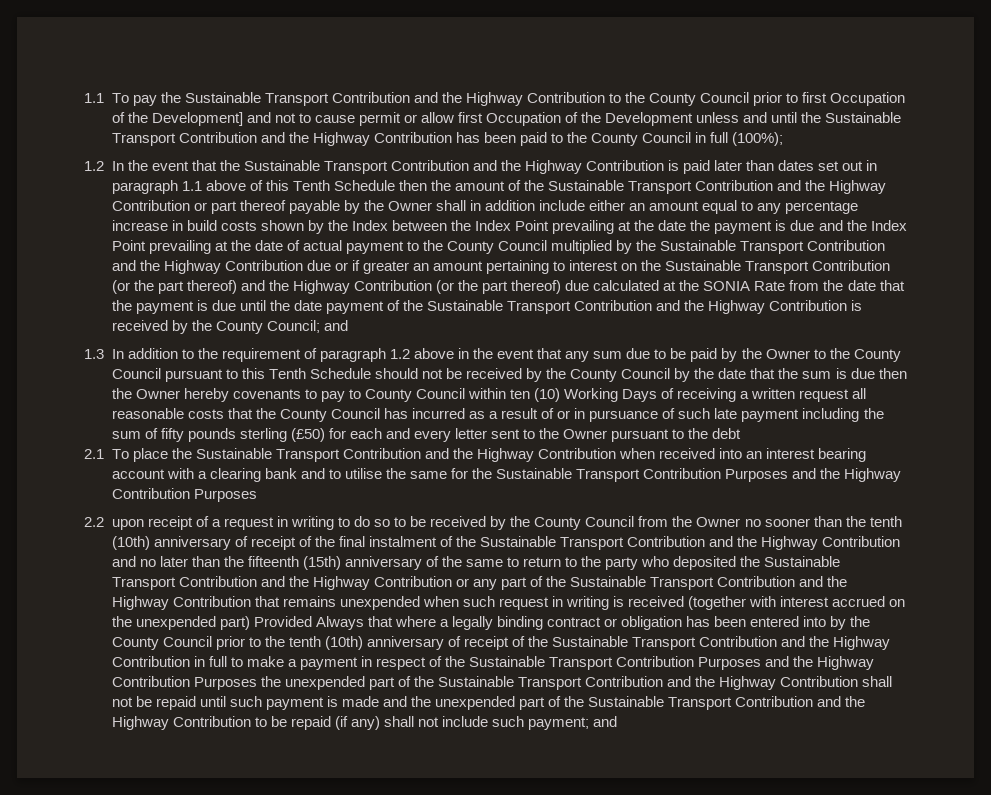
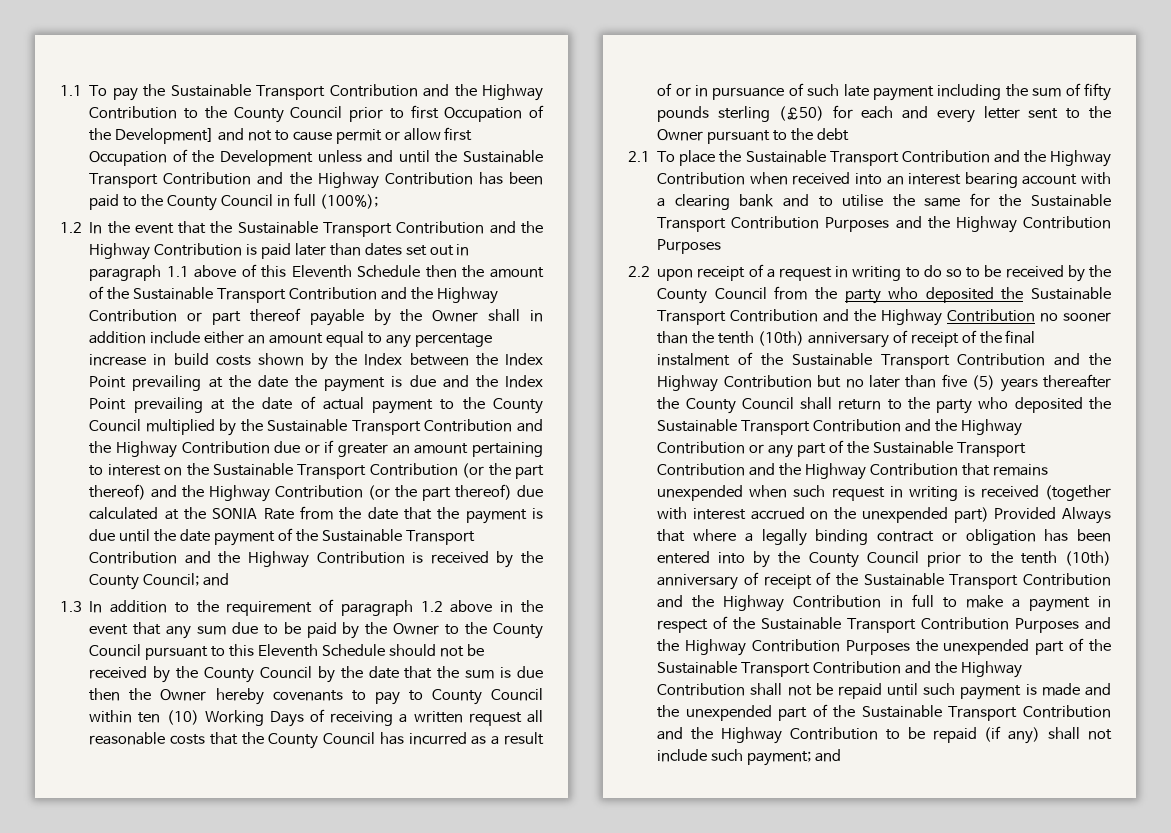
[292,180,330,191] Tenth -> [291,265,352,278] Eleventh
[268,368,306,379] Tenth -> [257,644,318,657] Eleventh
[696,517,741,527] Owner -> [844,287,1111,304] [657,309,1036,326] party who deposited the Sustainable Transport Contribution and the Highway Contribution
[111,556,136,567] and -> [817,375,842,388] but
[223,556,520,570] the fifteenth (15th) anniversary of the same to -> [941,374,1111,392] [657,397,833,414] five (5) years thereafter the County Council shall

